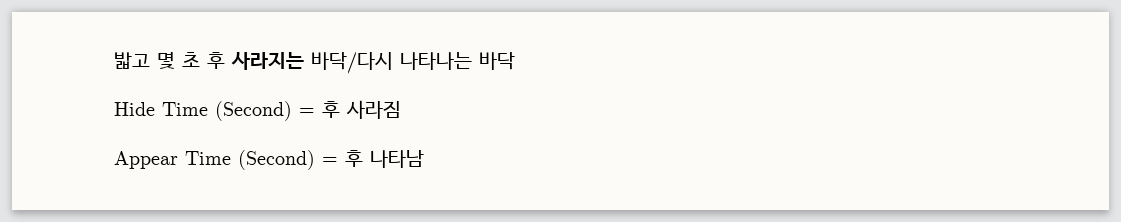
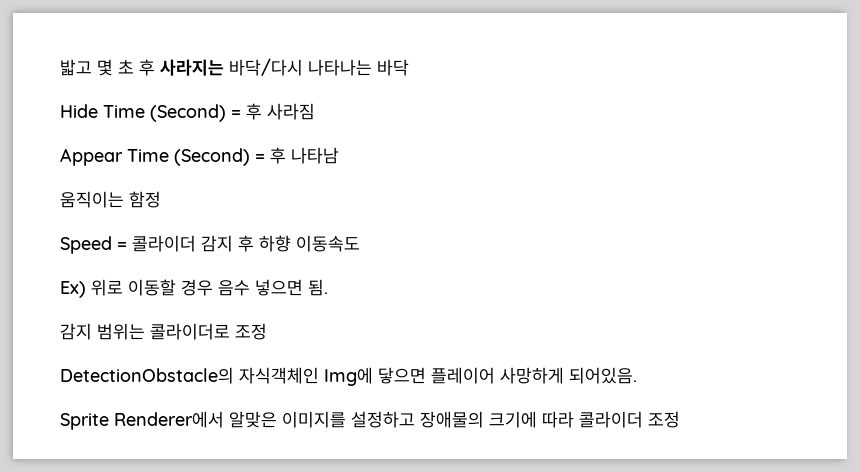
(424, 159) none -> [60,191,161,208] [60,235,360,254] [60,279,328,298] [60,323,267,340] [60,367,637,386] [60,411,680,430] // 움직이는 함정 // Speed = 콜라이더 감지 후 하향 이동속도 // Ex) 위로 이동할 경우 음수 넣으면 됨. // 감지 범위는 콜라이더로 조정 // DetectionObstacle의 자식객체인 Img에 닿으면 플레이어 사망하게 되어있음. // Sprite Renderer에서 알맞은 이미지를 설정하고 장애물의 크기에 따라 콜라이더 조정

